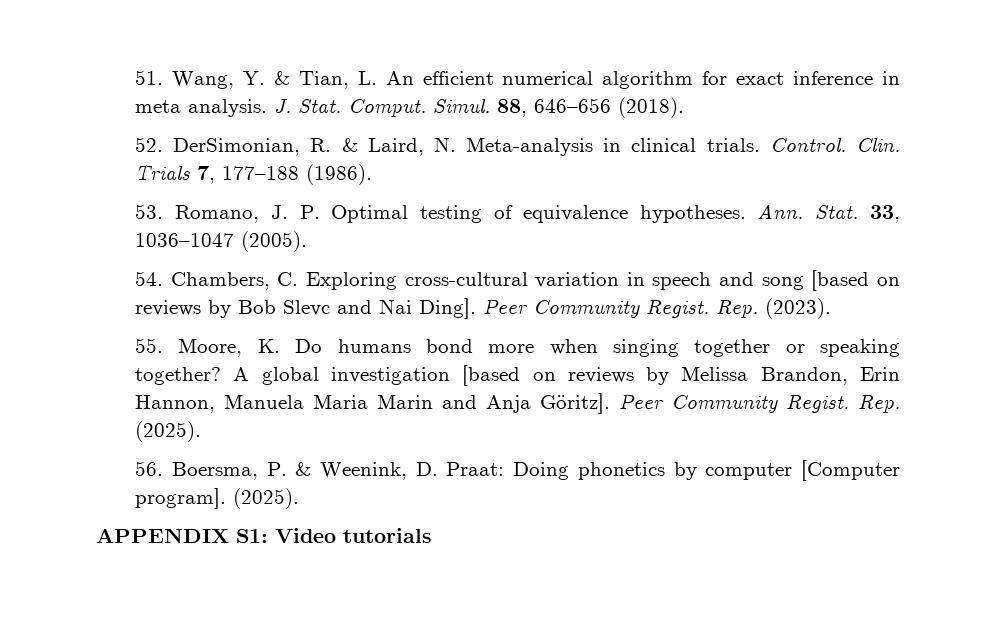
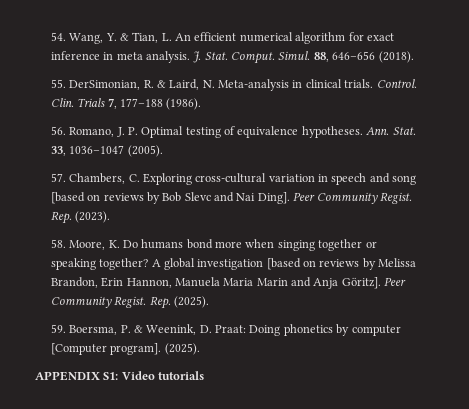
[135,70,164,85] 51. -> [50,32,66,41] 54.
[135,137,164,152] 52. -> [50,79,66,88] 55.
[135,204,164,219] 53. -> [50,126,66,135] 56.
[135,271,164,286] 54. -> [50,173,66,182] 57.
[135,338,164,353] 55. -> [50,239,66,248] 58.
[135,461,164,476] 56. -> [50,324,66,333] 59.

